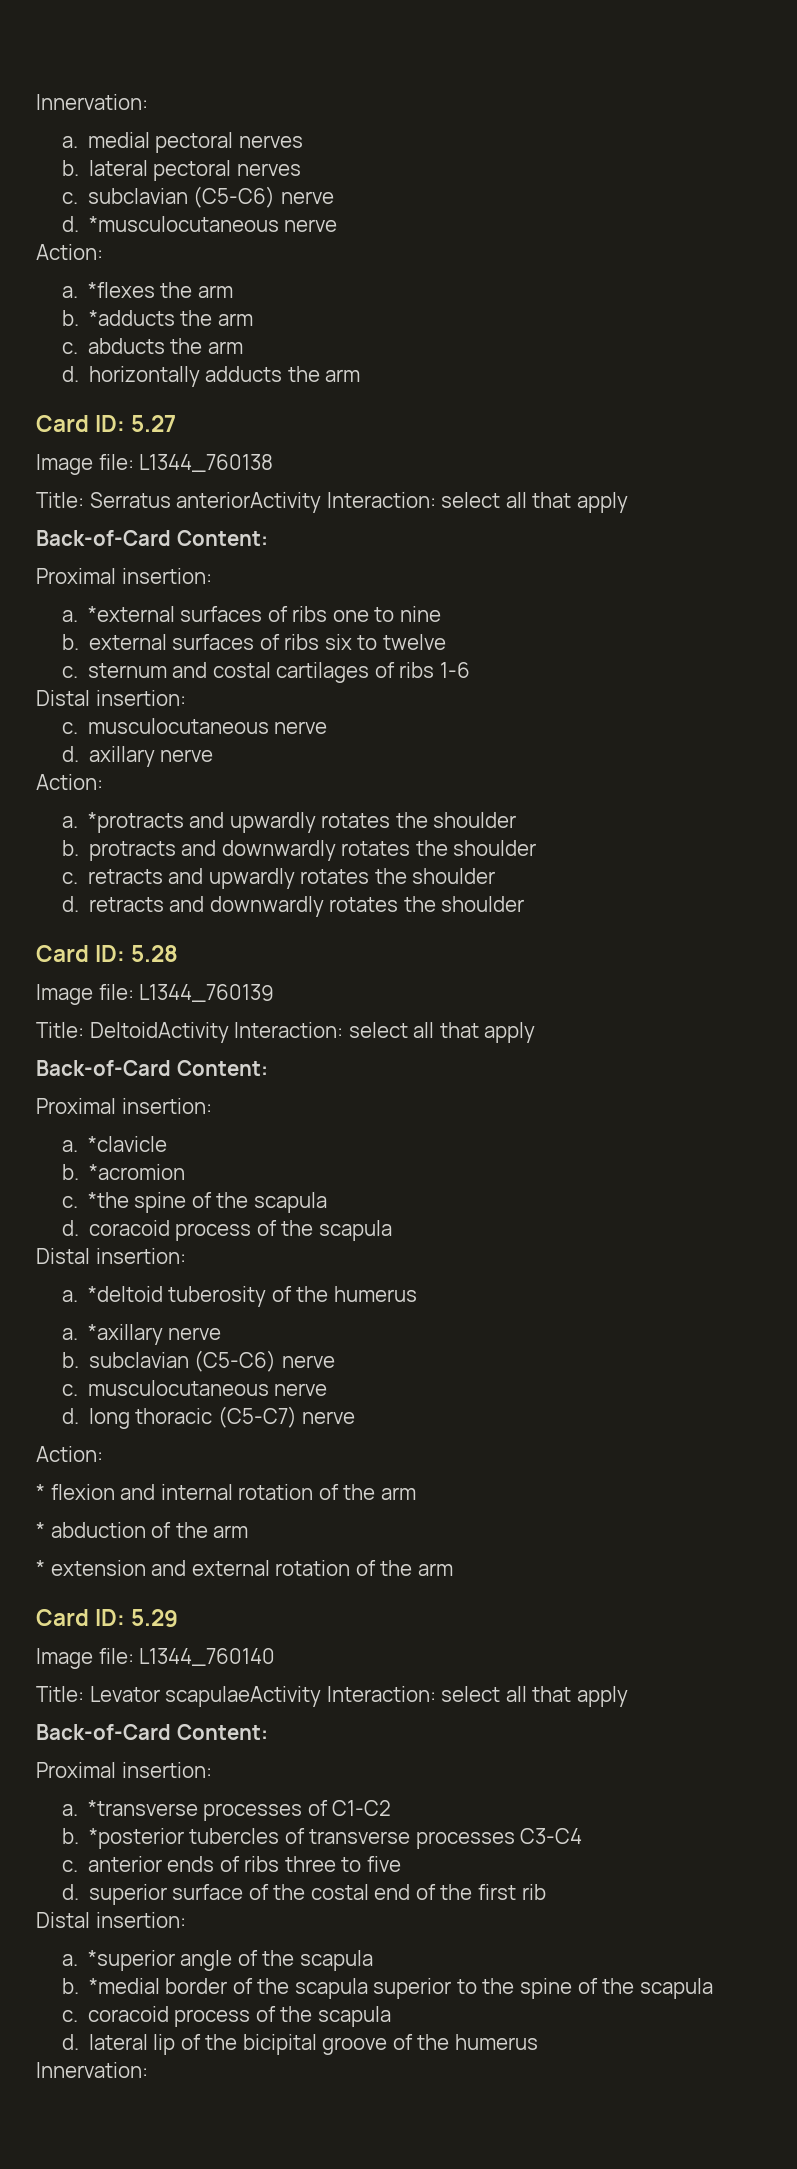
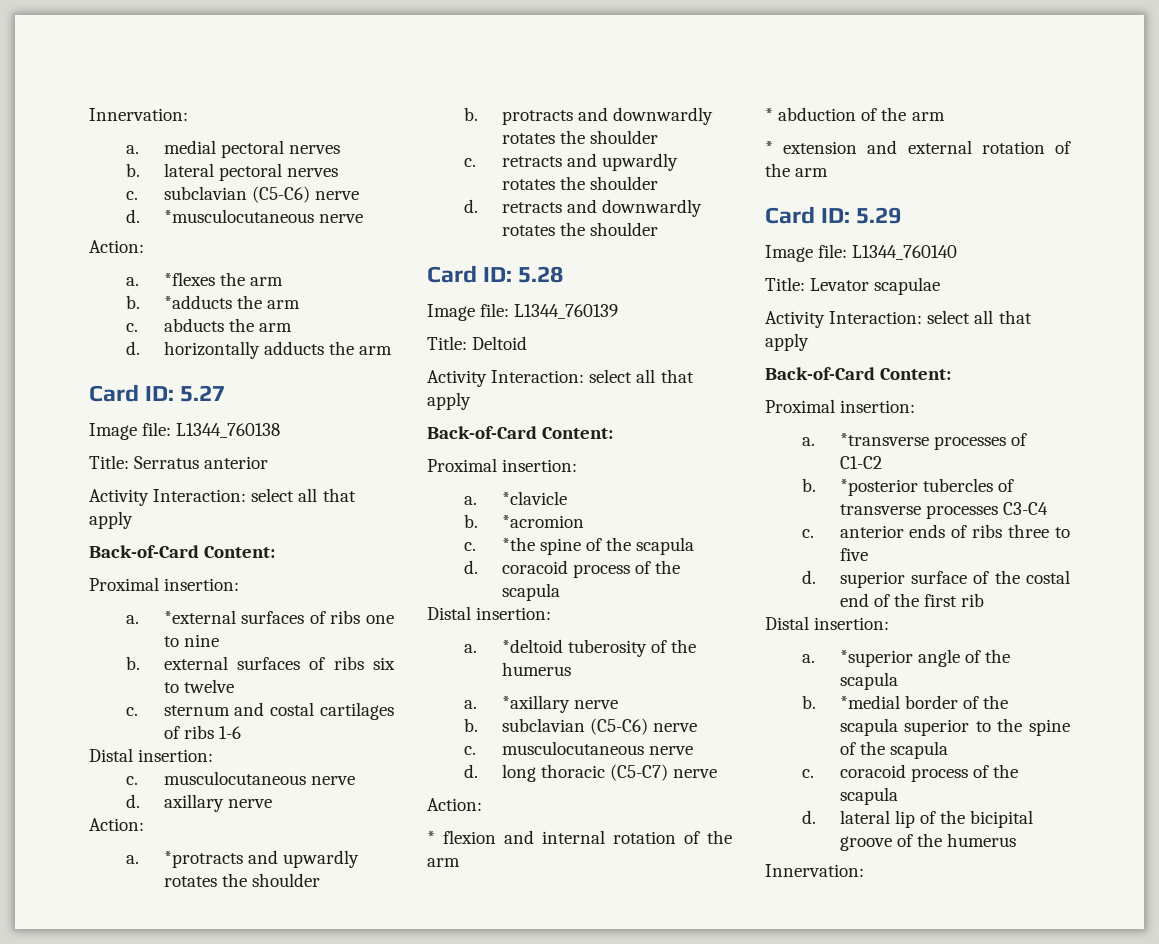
[176,492,322,513] anteriorActivity -> [204,456,269,469] [89,489,149,506] anterior // Activity
[89,1022,229,1043] DeltoidActivity -> [472,336,528,350] [427,370,487,387] Deltoid // Activity
[165,1686,322,1707] scapulaeActivity -> [874,277,941,295] [765,311,825,328] scapulae // Activity

